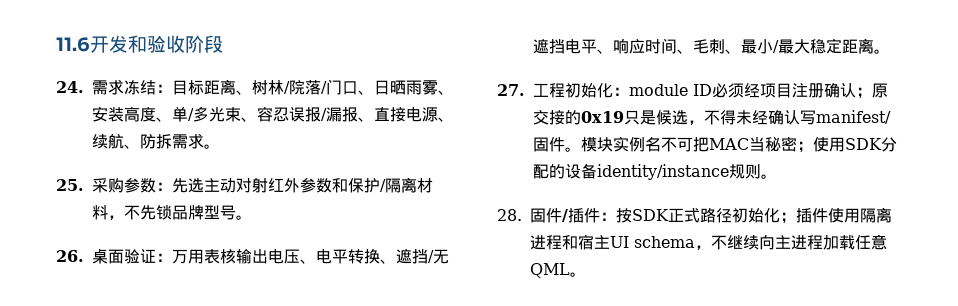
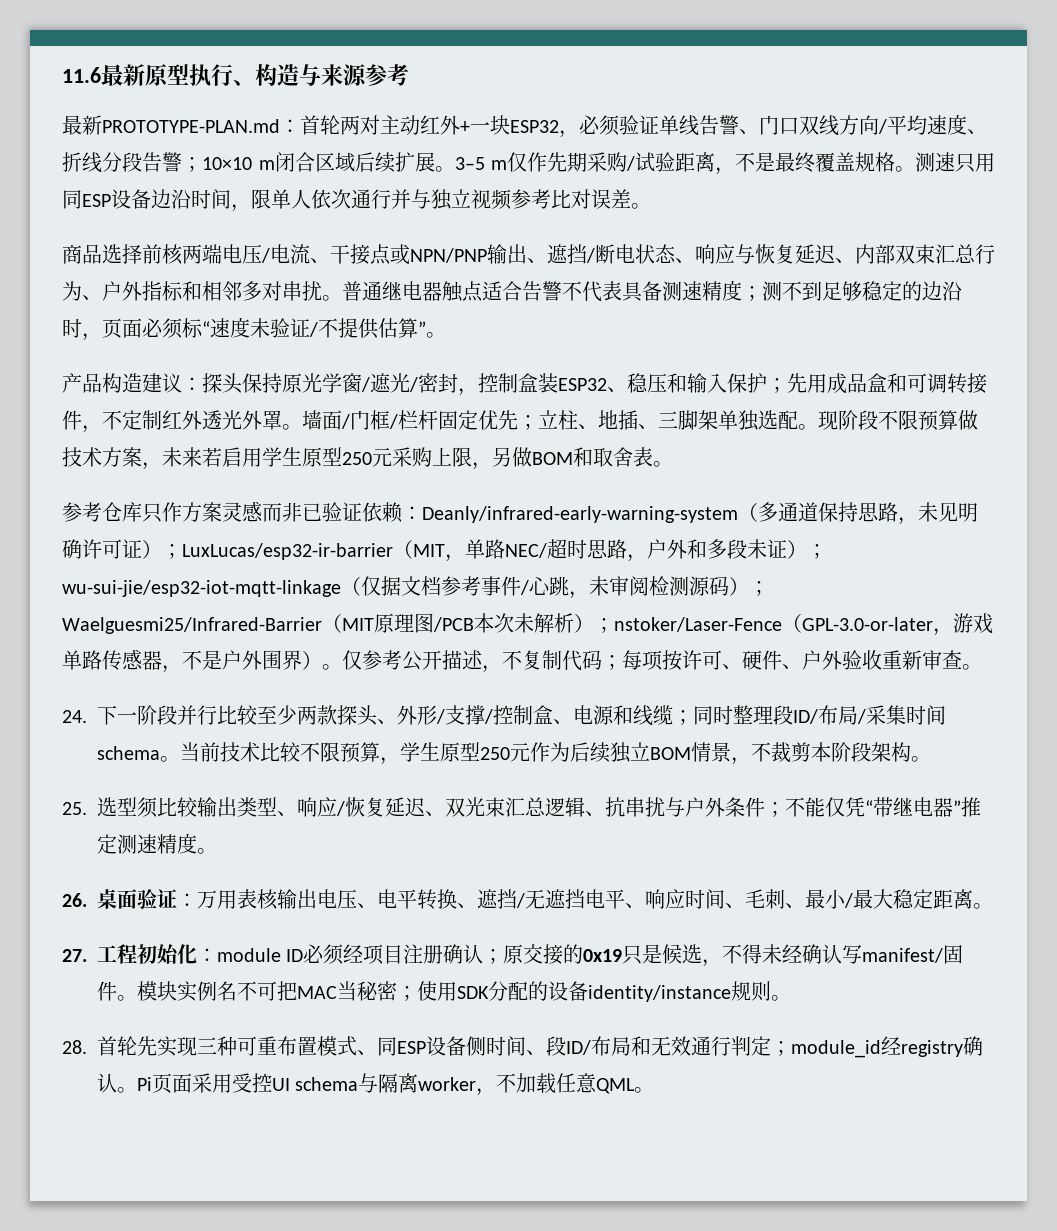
[90,35,223,53] [56,79,454,95] [92,106,454,122] [92,133,220,149] [56,177,433,193] [92,205,236,220] 开发和验收阶段 // 24.需求冻结：目标距离、树林/院落/门口、日晒雨雾、安装高度、单/多光束、容忍误报/漏报、直接电源、续航、防拆需求。 // 25.采购参数：先选主动对射红外参数和保护/隔离材料，不先锁品牌型号 -> [101,64,409,86] [62,114,987,138] [62,152,995,175] [62,189,651,212] [62,244,995,265] [62,280,962,302] [62,317,446,341] [62,373,987,396] [62,410,978,433] [62,447,673,470] [62,501,978,525] [62,539,827,562] [62,576,769,599] [62,613,993,636] [62,649,982,673] [62,705,946,726] [97,742,931,765] [62,797,981,818] [97,833,197,854] 最新原型执行、构造与来源参考 // 最新PROTOTYPE-PLAN.md：首轮两对主动红外+一块ESP32，必须验证单线告警、门口双线方向/平均速度、折线分段告警；10×10 m闭合区域后续扩展。3–5 m仅作先期采购/试验距离，不是最终覆盖规格。测速只用同ESP设备边沿时间，限单人依次通行并与独立视频参考比对误差。 // 商品选择前核两端电压/电流、干接点或NPN/PNP输出、遮挡/断电状态、响应与恢复延迟、内部双束汇总行为、户外指标和相邻多对串扰。普通继电器触点适合告警不代表具备测速精度；测不到足够稳定的边沿时，页面必须标“速度未验证/不提供估算”。 // 产品构造建议：探头保持原光学窗/遮光/密封，控制盒装ESP32、稳压和输入保护；先用成品盒和可调转接件，不定制红外透光外罩。墙面/门框/栏杆固定优先；立柱、地插、三脚架单独选配。现阶段不限预算做技术方案，未来若启用学生原型250元采购上限，另做BOM和取舍表。 // 参考仓库只作方案灵感而非已验证依赖：Deanly/infrared-early-warning-system（多通道保持思路，未见明确许可证）；LuxLucas/esp32-ir-barrier（MIT，单路NEC/超时思路，户外和多段未证）；wu-sui-jie/esp32-iot-mqtt-linkage（仅据文档参考事件/心跳，未审阅检测源码）；Waelguesmi25/Infrared-Barrier（MIT原理图/PCB本次未解析）；nstoker/Laser-Fence（GPL-3.0-or-later，游戏单路传感器，不是户外围界）。仅参考公开描述，不复制代码；每项按许可、硬件、户外验收重新审查。 // 24.下一阶段并行比较至少两款探头、外形/支撑/控制盒、电源和线缆；同时整理段ID/布局/采集时间schema。当前技术比较不限预算，学生原型250元作为后续独立BOM情景，不裁剪本阶段架构。 // 25.选型须比较输出类型、响应/恢复延迟、双光束汇总逻辑、抗串扰与户外条件；不能仅凭“带继电器”推定测速精度
[530,207,892,224] [530,234,823,250] 固件/插件：按SDK正式路径初始化；插件使用隔离进程和宿主UI schema，不继续向主进程 -> [97,1036,983,1058] [97,1073,517,1096] 首轮先实现三种可重布置模式、同ESP设备侧时间、段ID/布局和无效通行判定；module_id经registry确认。Pi页面采用受控UI schema与隔离worker，不

